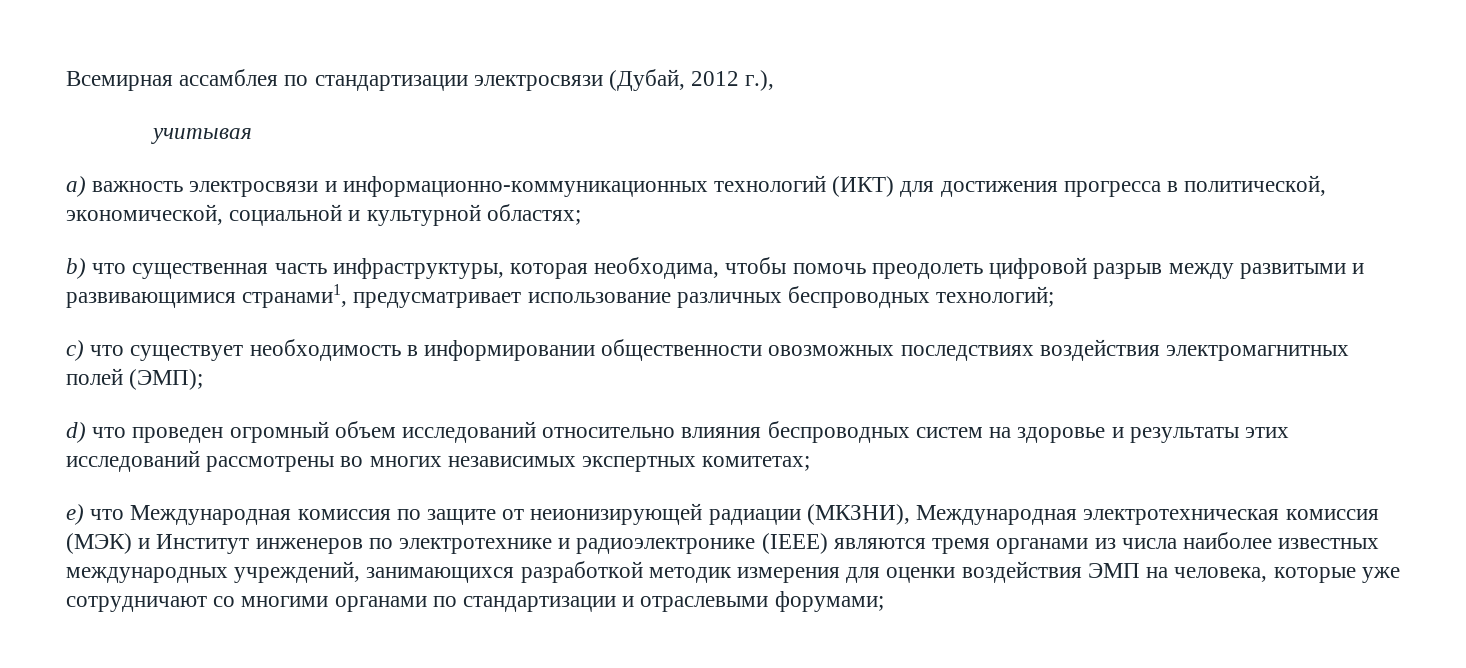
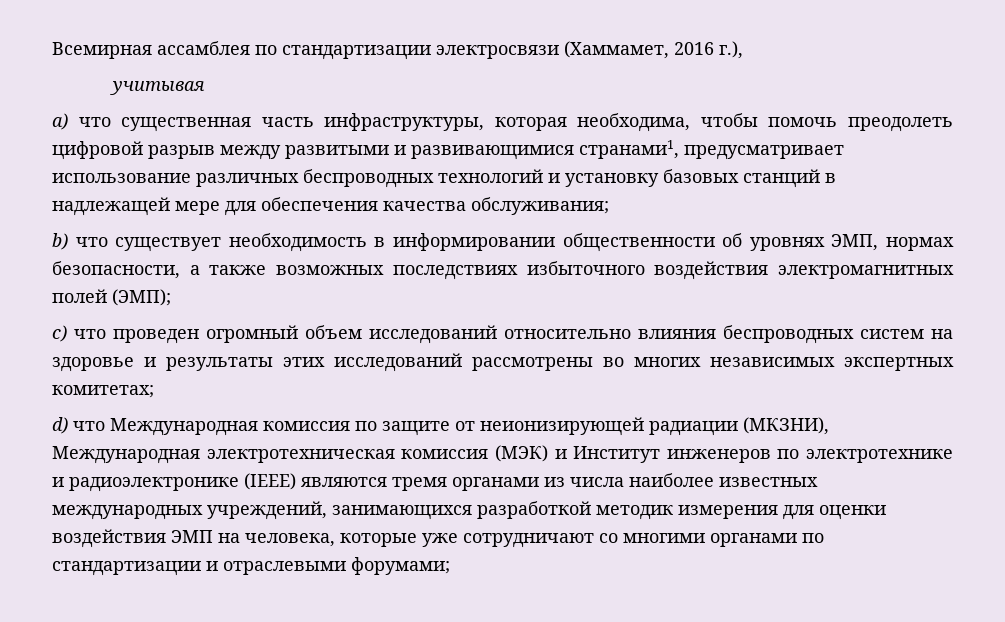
[609,69,740,91] (Дубай, 2012 -> [564,41,714,59] (Хаммамет, 2016
[92,175,1327,197] [66,204,581,226] [66,258,86,279] важность электросвязи и информационно-коммуникационных технологий (ИКТ) для достижения прогресса в политической, экономической, социальной и культурной областях; // b) -> (68, 121) none
[936,286,1055,307] [66,340,84,361] технологий; // c) -> [438,169,836,188] [52,197,609,216] [52,233,68,250] технологий и установку базовых станций в надлежащей мере для обеспечения качества обслуживания; // b)
[768,345,1034,361] овозможных последствиях -> [722,233,955,251] [52,261,645,280] об уровнях ЭМП, нормах безопасности, а также возможных последствиях избыточного
[66,422,86,443] d) -> [52,325,67,342] c)
[66,504,84,525] e) -> [52,417,68,434] d)

